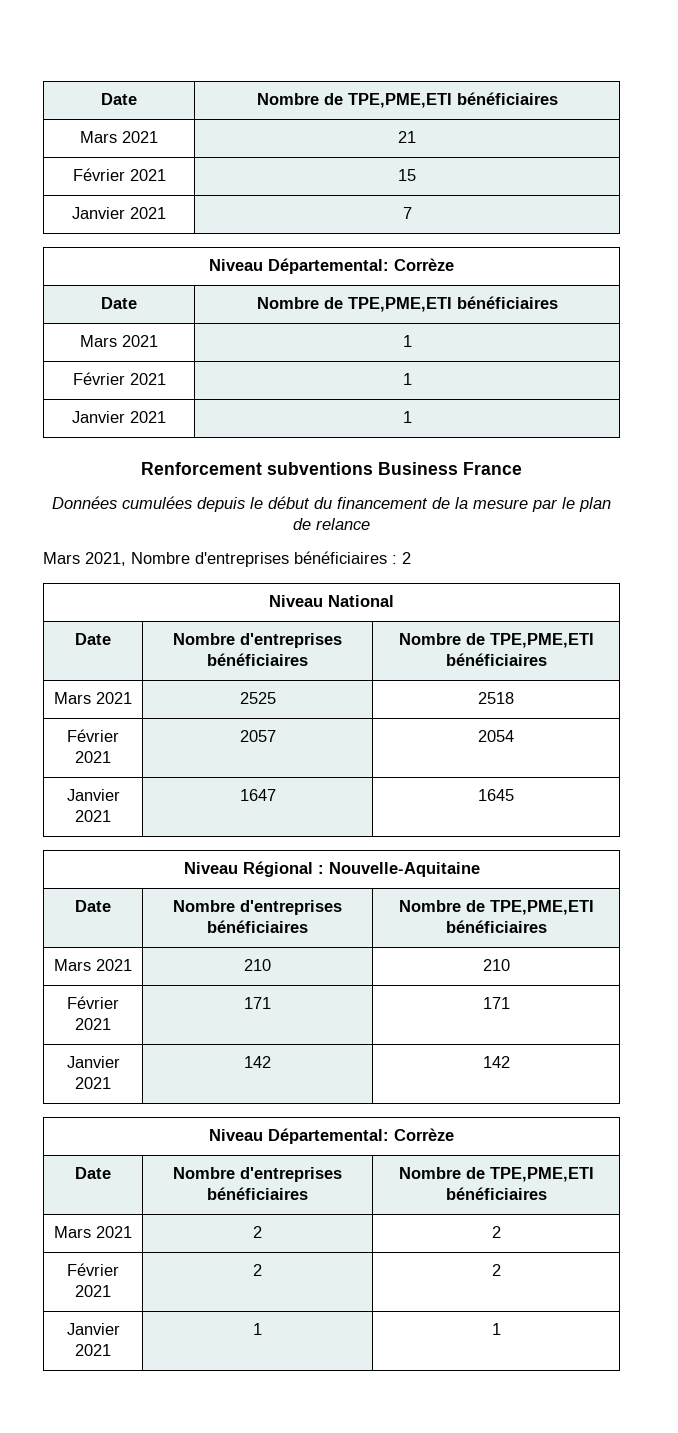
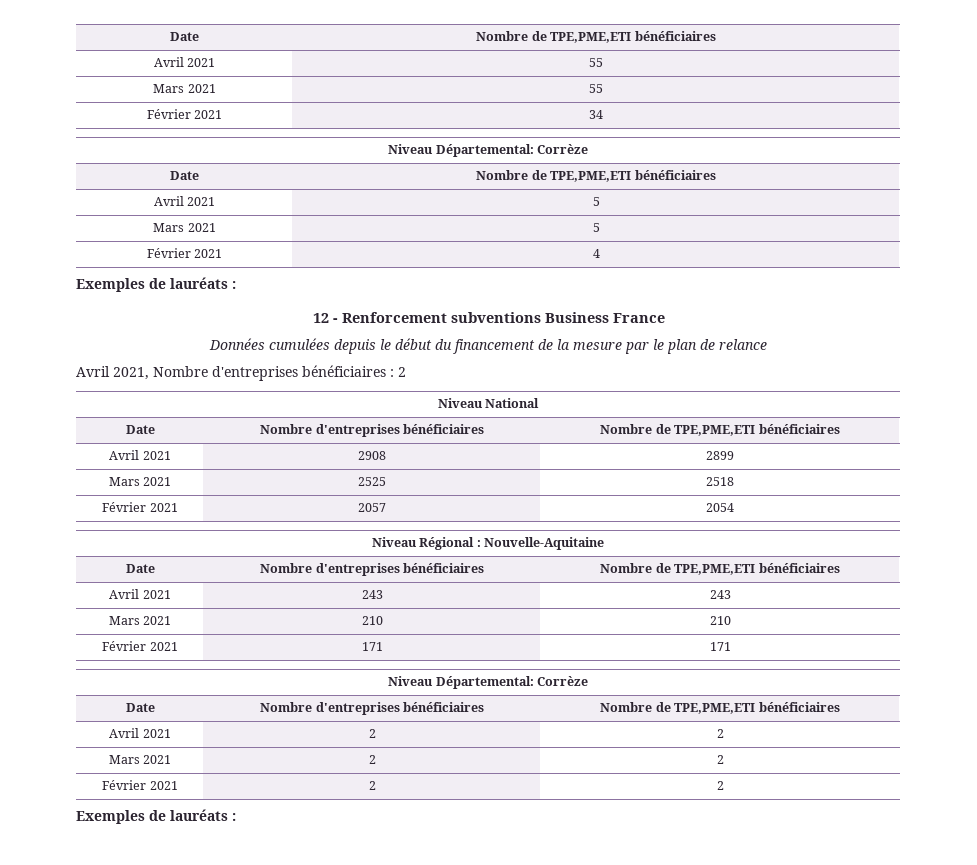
[101,93,137,105] [256,92,558,108] [80,131,158,143] [398,131,416,143] [72,168,166,181] [398,169,416,181] [72,207,166,219] [402,207,412,219] Date | Nombre de TPE,PME,ETI bénéficiaires // Mars 2021 | 21 // Février 2021 | 15 // Janvier 2021 | 7 -> [170,32,199,41] [476,31,716,43] [153,57,216,67] [589,58,603,67] [153,84,216,93] [589,84,603,93] [146,109,223,119] [589,110,603,119] Date | Nombre de TPE,PME,ETI bénéficiaires // Avril 2021 | 55 // Mars 2021 | 55 // Février 2021 | 34
[80,335,158,347] [402,335,412,347] [72,372,166,385] [402,373,412,385] [72,411,166,423] [402,411,412,423] // Mars 2021 | 1 // Février 2021 | 1 // Janvier 2021 | 1 // -> [153,196,216,206] [592,197,600,206] [153,223,216,232] [592,223,600,232] [146,248,223,258] [592,249,600,258] [76,277,236,292] [312,313,338,323] // Avril 2021 | 5 // Mars 2021 | 5 // Février 2021 | 4 // Exemples de lauréats : // 12 -
[43,552,80,564] Mars -> [76,366,110,377] Avril
(547, 659) none -> [109,450,171,460] [358,451,387,460] [706,451,734,460] // Avril 2021 | 2908 | 2899
[66,789,120,801] [75,810,111,822] [239,789,276,801] [478,789,514,801] // Janvier 2021 | 1647 | 1645 -> (734, 507) none
(547, 926) none -> [109,589,171,599] [361,590,383,599] [709,590,731,599] // Avril 2021 | 243 | 243
[66,1056,120,1068] [75,1077,111,1089] [243,1056,271,1068] [482,1056,510,1068] // Janvier 2021 | 142 | 142 -> (731, 646) none
(547, 1193) none -> [109,728,171,738] [368,729,376,738] [716,729,724,738] // Avril 2021 | 2 | 2
[66,1323,120,1335] [75,1344,111,1356] [252,1323,262,1335] [491,1323,501,1335] // Janvier 2021 | 1 | 1 -> [76,809,236,824] // Exemples de lauréats :

